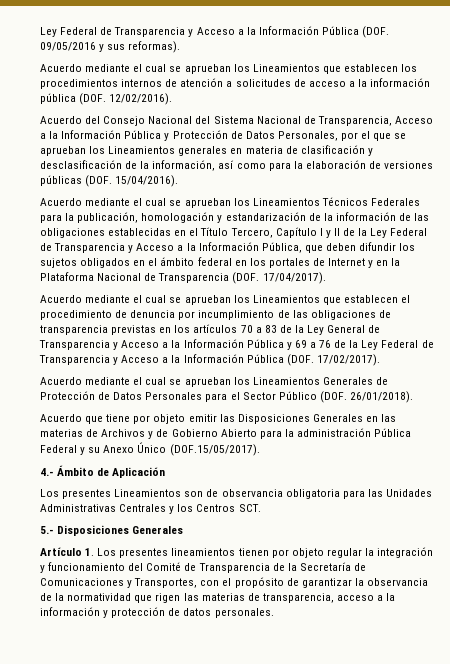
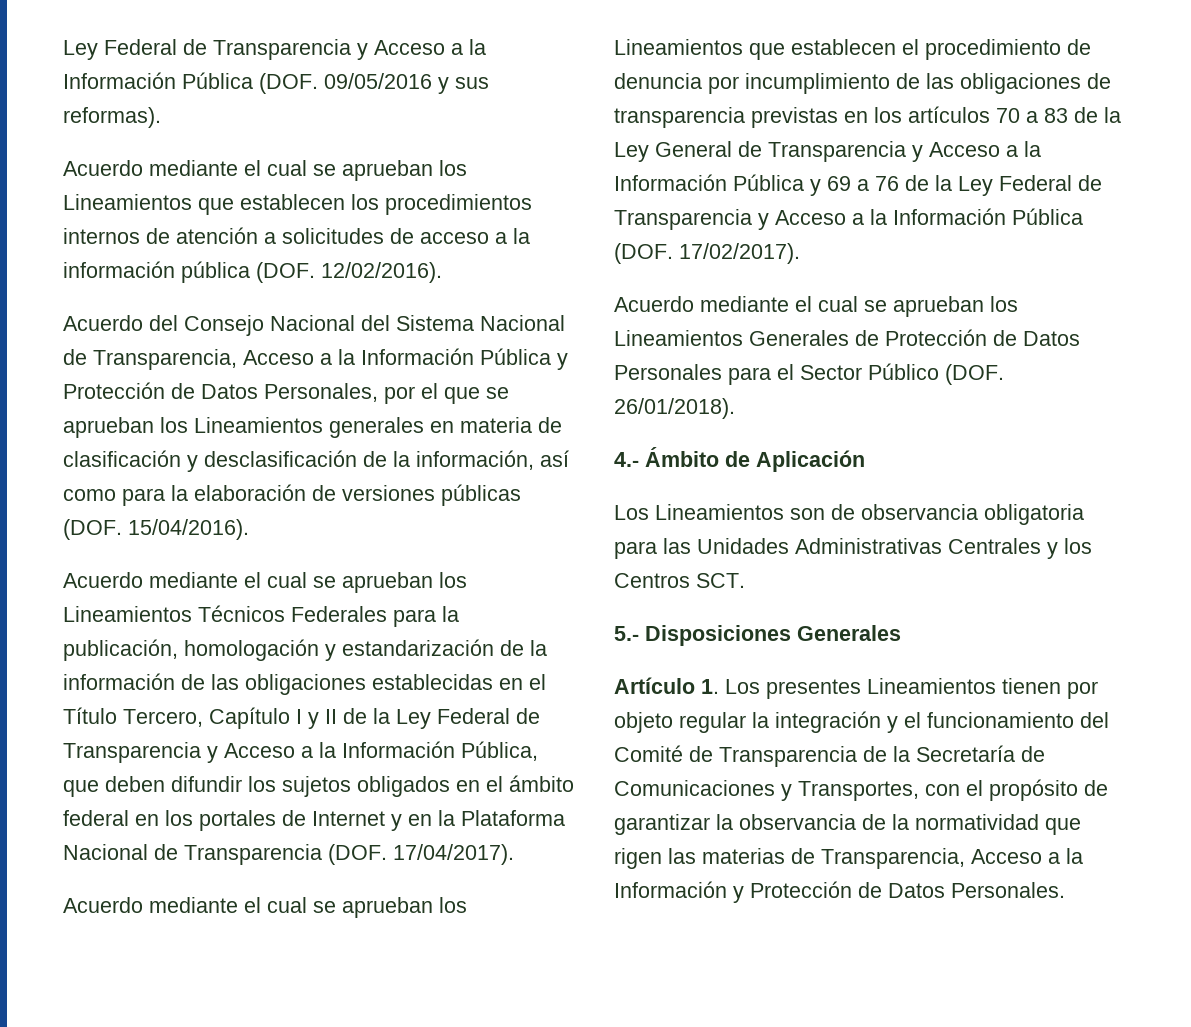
[40,414,397,424] [40,428,412,439] [40,442,260,456] // Acuerdo que tiene por objeto emitir las Disposiciones Generales en las materias de Archivos y de Gobierno Abierto para la administración Pública Federal y su Anexo Único (DOF.15/05/2017). -> (735, 408) none
[62,489,112,499] presentes -> (649, 512) none
[171,548,236,556] lineamientos -> [867,678,996,694] Lineamientos
(45, 569) none -> [904,712,921,728] el
[262,593,396,603] [40,607,274,618] transparencia, acceso a la información y protección de datos personales. -> [821,848,1083,869] [614,881,1065,903] Transparencia, Acceso a la Información y Protección de Datos Personales.

